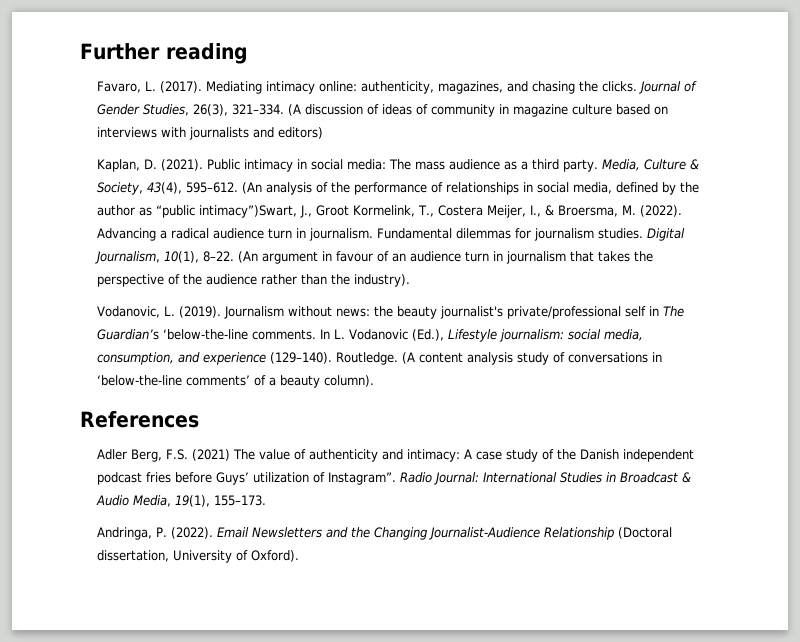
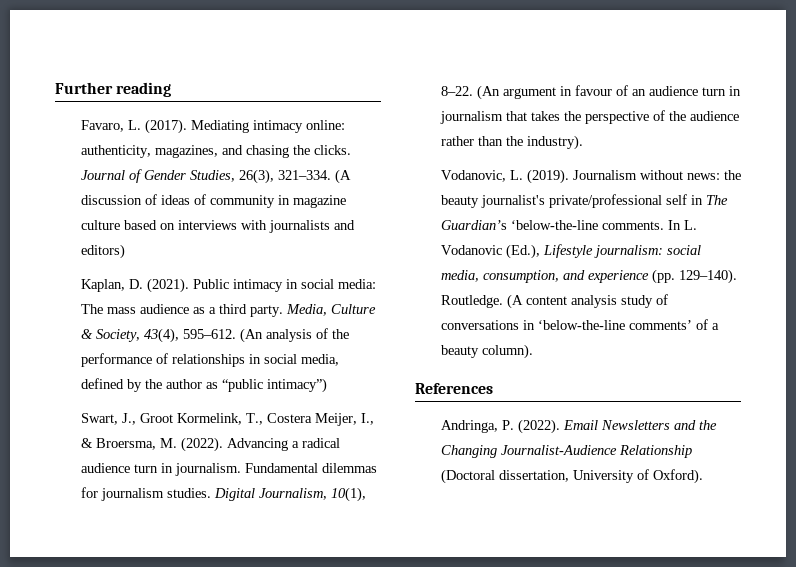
[198,205,297,218] intimacy”)Swart, -> [266,378,327,393] [80,413,118,425] intimacy”) // Swart,
[269,352,332,364] (129–140). -> [651,269,737,284] (pp. 129–140).
[96,449,694,462] [96,472,691,485] [95,495,266,507] // Adler Berg, F.S. (2021) The value of authenticity and intimacy: A case study of the Danish independent podcast fries before Guys’ utilization of Instagram”. Radio Journal: International Studies in Broadcast & Audio Media, 19(1), 155–173. -> (493, 388) none

